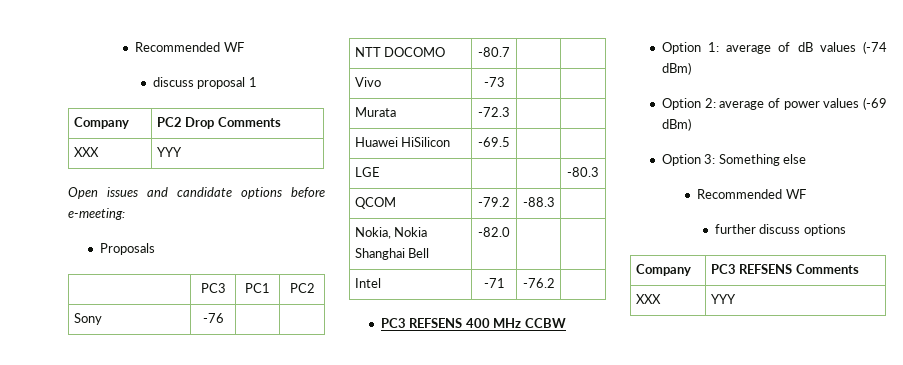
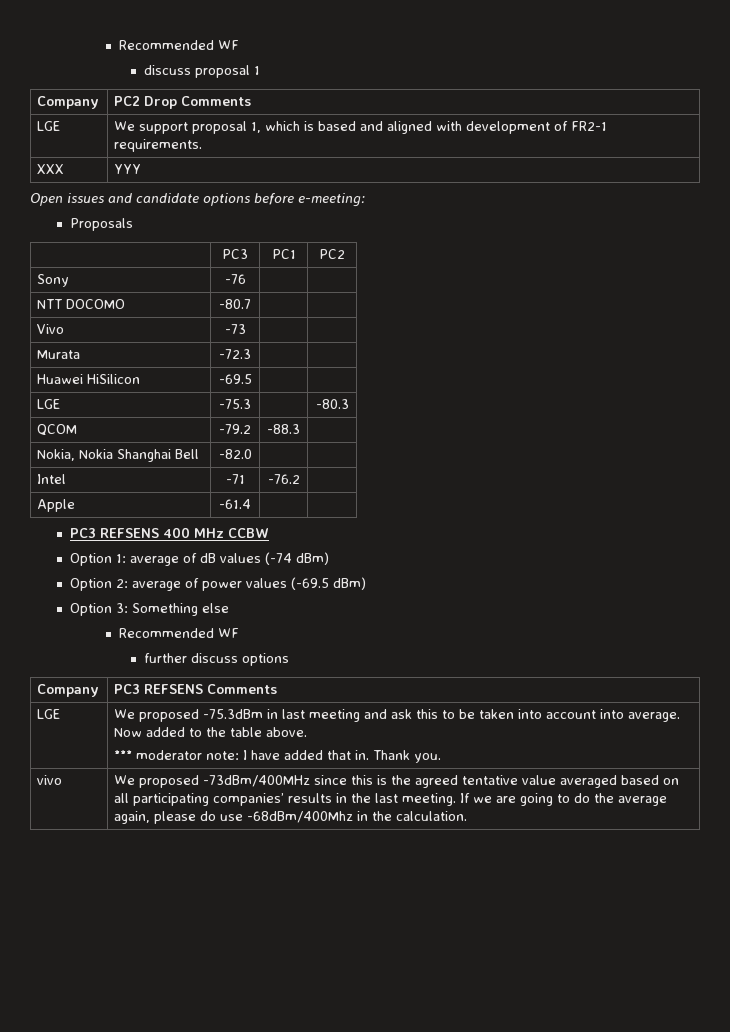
(281, 122) none -> [37,121,61,131] [114,121,608,134] [114,139,203,152] // LGE | We support proposal 1, which is based and aligned with development of FR2-1 requirements.
(380, 172) none -> [219,399,251,409] -75.3
(555, 283) none -> [37,499,76,512] [219,499,251,509] // Apple | -61.4 | |
[863,97,887,110] (-69 -> [291,577,330,590] (-69.5
[635,294,661,304] [710,294,736,304] XXX | YYY -> [37,709,61,719] [114,709,681,722] [114,727,308,737] [114,750,442,763] [37,775,63,785] [114,775,680,788] [114,793,668,806] [114,811,468,824] LGE | We proposed -75.3dBm in last meeting and ask this to be taken into account into average. Now added to the table above. // *** moderator note: I have added that in. Thank you. // vivo | We proposed -73dBm/400MHz since this is the agreed tentative value averaged based on all participating companies’ results in the last meeting. If we are going to do the average again, please do use -68dBm/400Mhz in the calculation.

